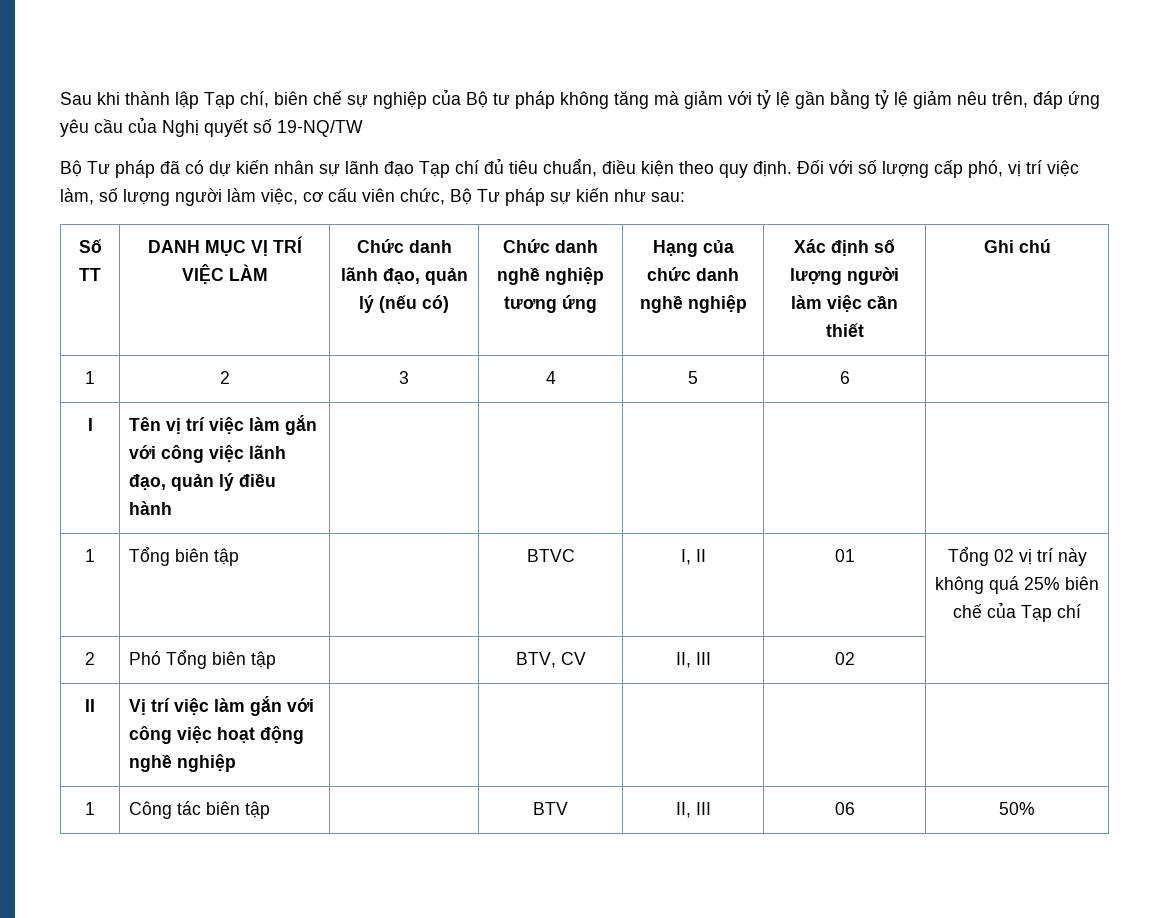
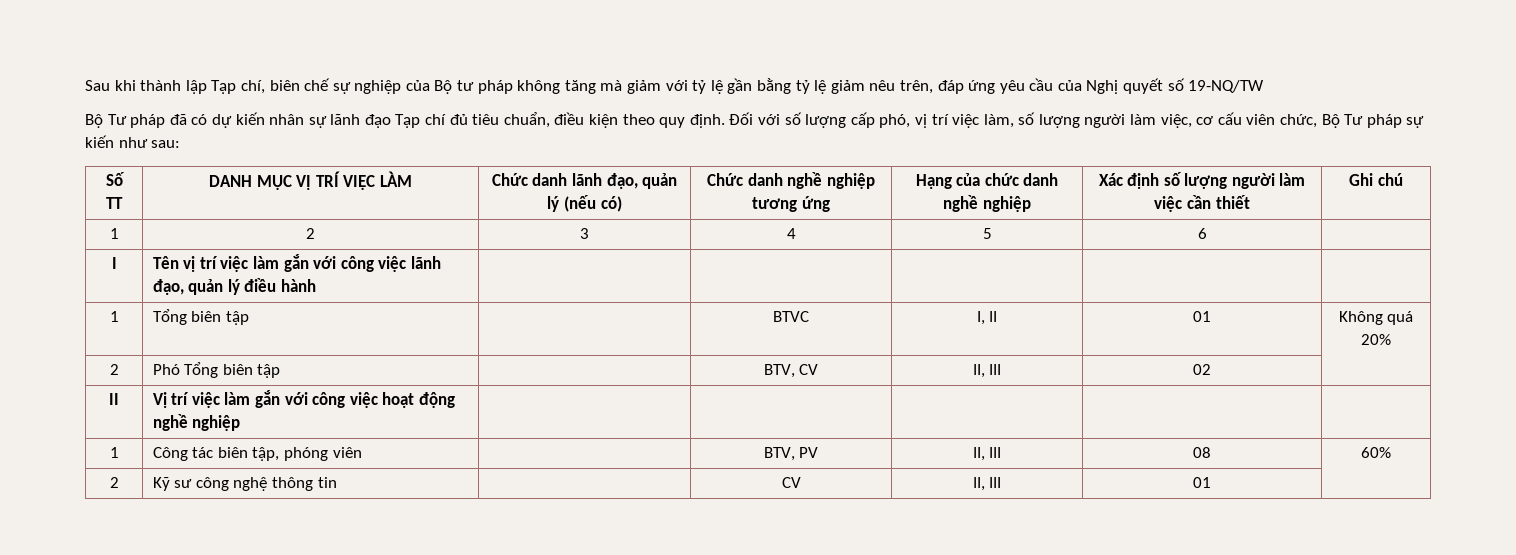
[947,546,1087,566] [935,576,1099,594] [953,602,1081,622] Tổng 02 vị trí này không quá 25% biên chế của Tạp chí -> [1338,311,1414,325] [1361,334,1391,345] Không quá 20%
[244,801,270,819] [533,802,568,815] [675,802,711,818] [834,802,855,815] [999,802,1035,815] tập | | BTV | II, III | 06 | 50% -> [252,447,362,461] [763,447,819,461] [972,447,1002,461] [1193,447,1211,458] [1361,447,1391,458] [109,477,119,488] [152,477,337,491] [781,477,801,488] [972,477,1002,491] [1193,477,1211,488] tập, phóng viên | | BTV, PV | II, III | 08 | 60% // 2 | Kỹ sư công nghệ thông tin | | CV | II, III | 01 |

